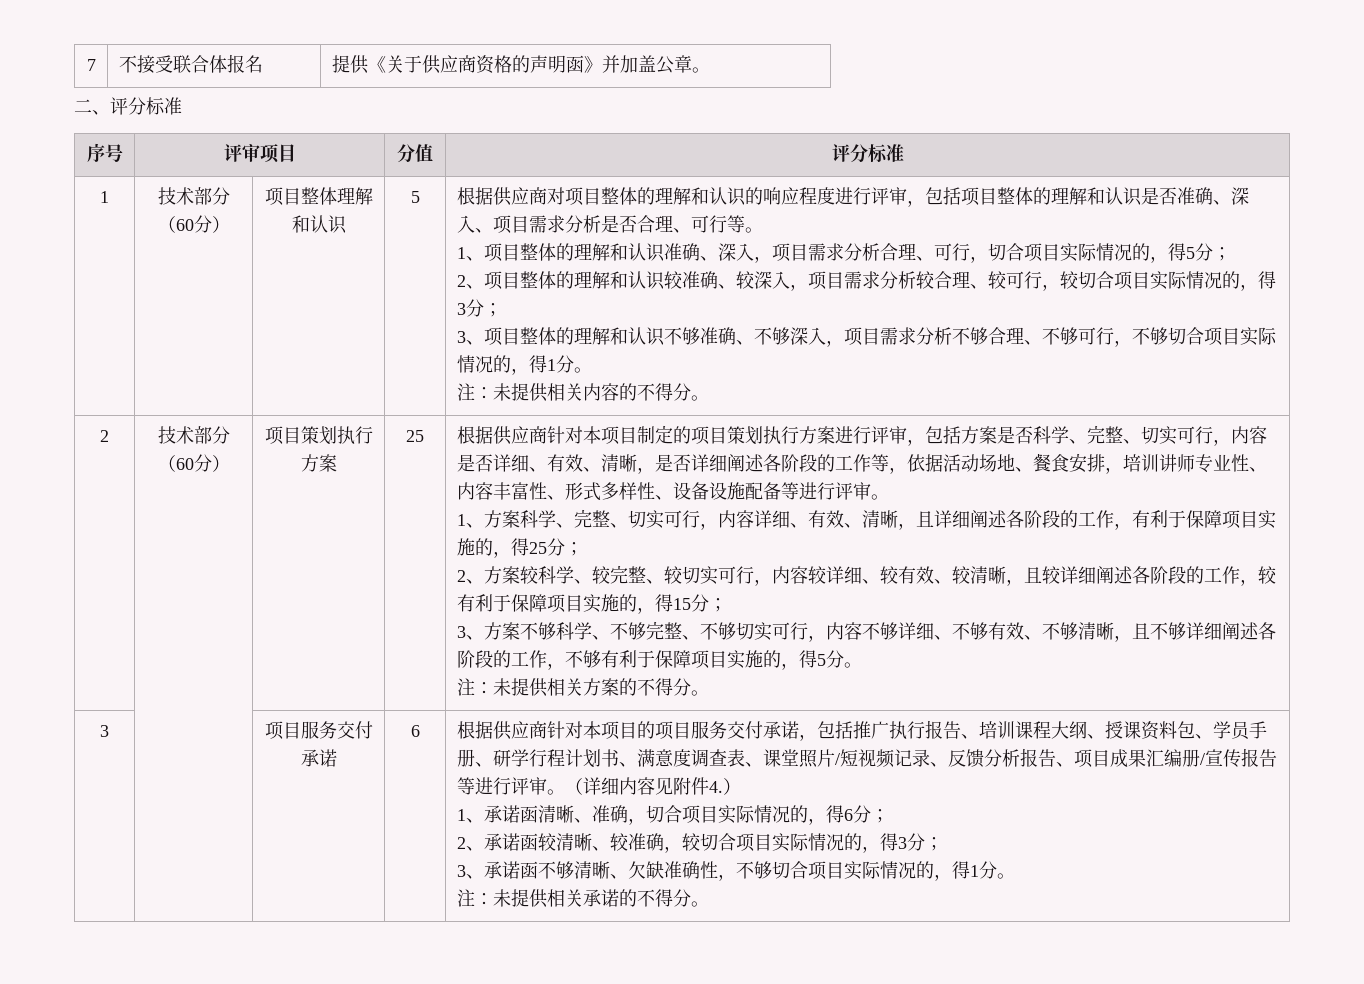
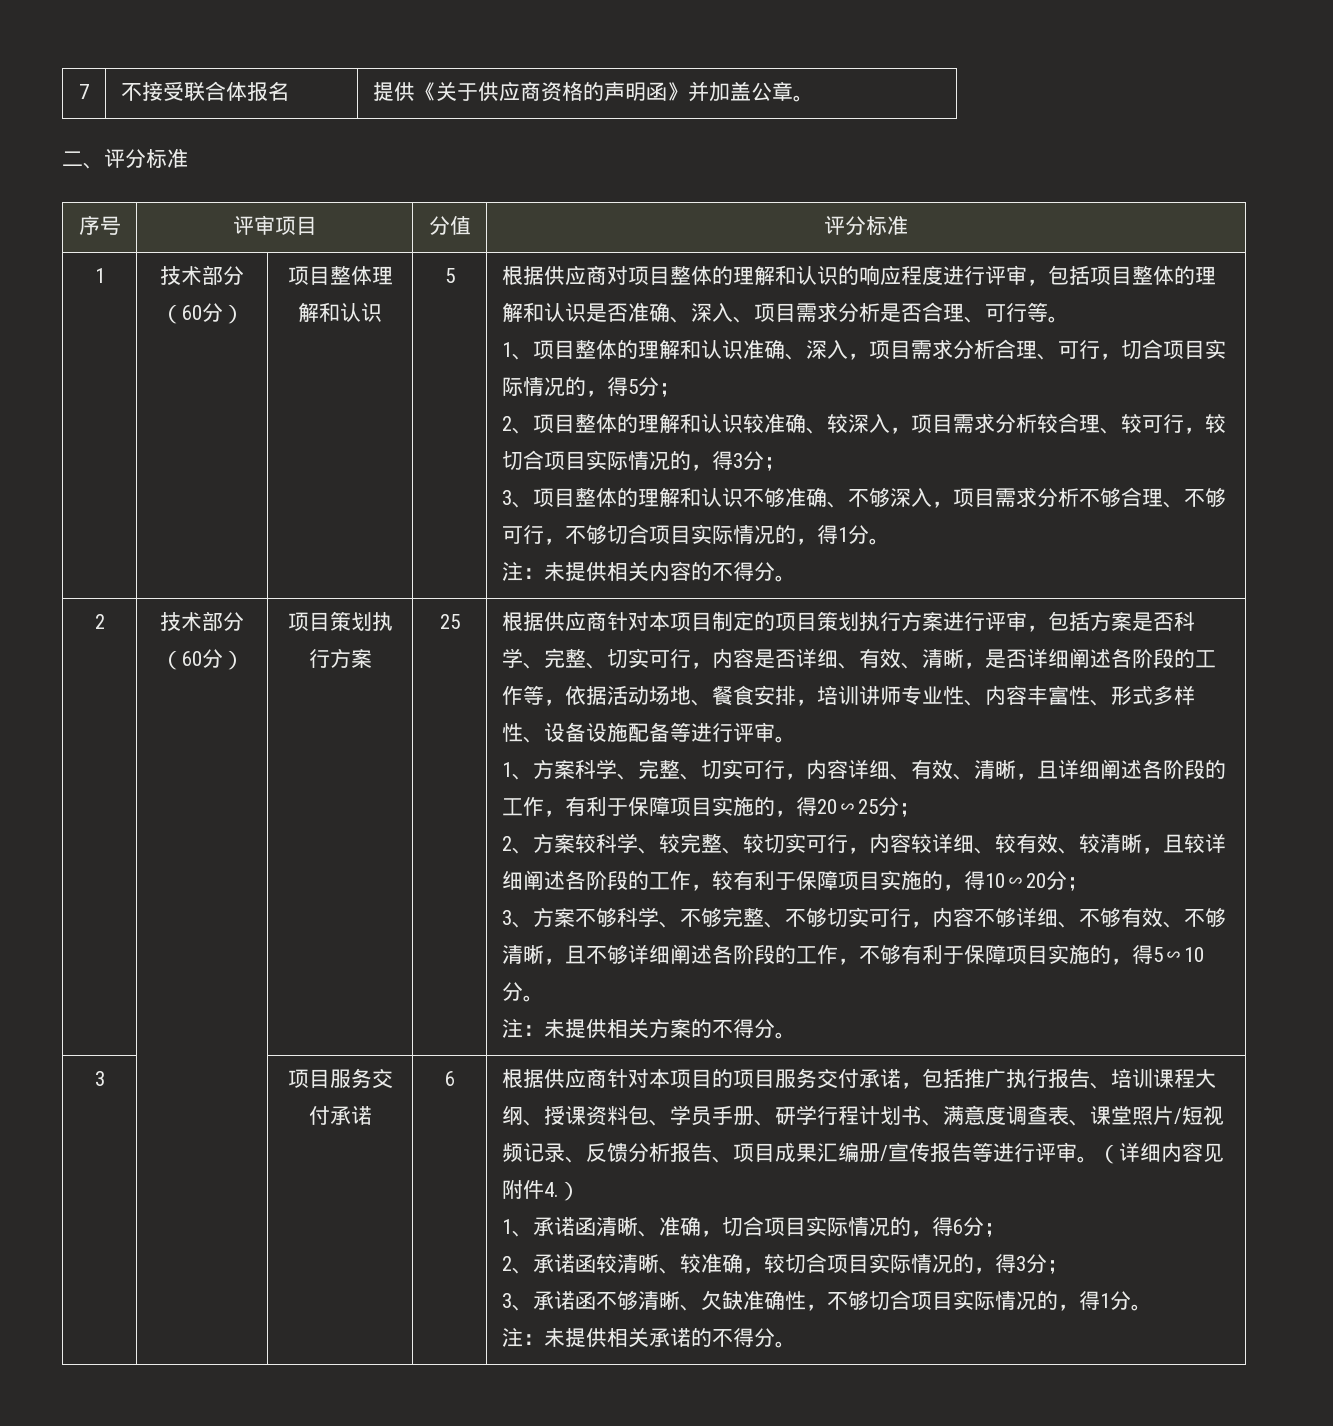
[528,542,547,554] 25 -> [817,799,879,814] 20∽25
[672,598,691,610] 15 -> [985,873,1047,888] 10∽20
[816,654,826,666] 5 -> [1153,947,1205,962] 5∽10

